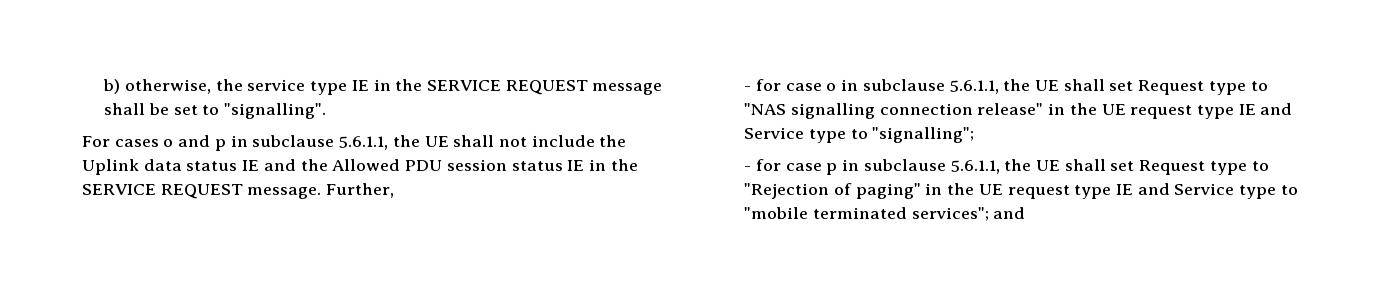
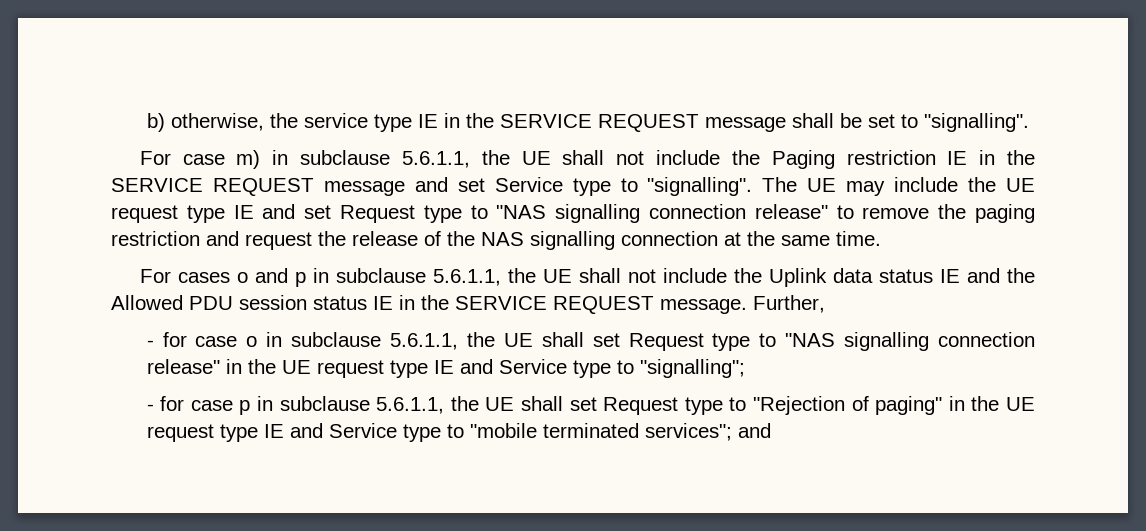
(327, 111) none -> [139,150,1036,169] [111,177,1036,196] [111,204,1035,223] [111,231,881,250] // For case m) in subclause 5.6.1.1, the UE shall not include the Paging restriction IE in the SERVICE REQUEST message and set Service type to "signalling". The UE may include the UE request type IE and set Request type to "NAS signalling connection release" to remove the paging restriction and request the release of the NAS signalling connection at the same time.

